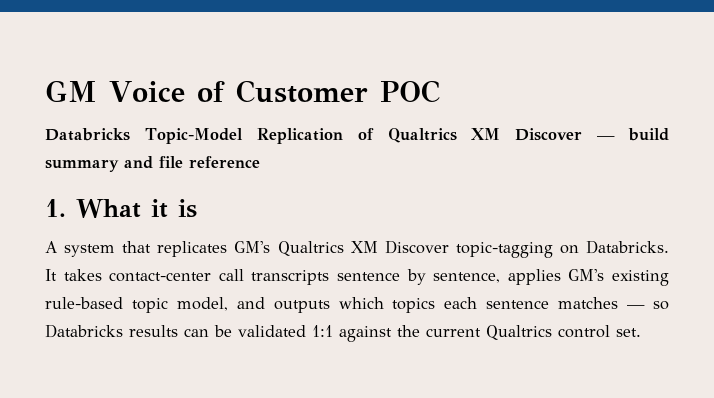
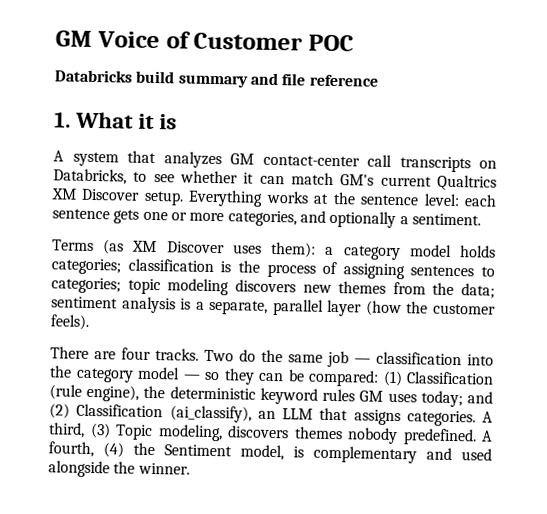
[144,128,616,144] Topic-Model Replication of Qualtrics XM Discover — -> (133, 76) none
[157,240,670,258] [45,269,670,286] [45,297,669,313] [45,324,641,342] replicates GM's Qualtrics XM Discover topic-tagging on Databricks. It takes contact-center call transcripts sentence by sentence, applies GM's existing rule-based topic model, and outputs which topics each sentence matches — so Databricks results can be validated 1:1 against the current Qualtrics control set. -> [163,151,497,173] [53,168,497,191] [51,188,498,207] [52,208,481,229] [52,239,497,261] [51,258,495,280] [51,277,495,299] [51,296,496,317] [50,314,90,330] [50,346,494,368] [49,365,494,387] [49,384,494,408] [49,403,493,427] [48,422,493,446] [48,441,492,464] [48,460,190,478] analyzes GM contact-center call transcripts on Databricks, to see whether it can match GM's current Qualtrics XM Discover setup. Everything works at the sentence level: each sentence gets one or more categories, and optionally a sentiment. // Terms (as XM Discover uses them): a category model holds categories; classification is the process of assigning sentences to categories; topic modeling discovers new themes from the data; sentiment analysis is a separate, parallel layer (how the customer feels). // There are four tracks. Two do the same job — classification into the category model — so they can be compared: (1) Classification (rule engine), the deterministic keyword rules GM uses today; and (2) Classification (ai_classify), an LLM that assigns categories. A third, (3) Topic modeling, discovers themes nobody predefined. A fourth, (4) the Sentiment model, is complementary and used alongside the winner.

